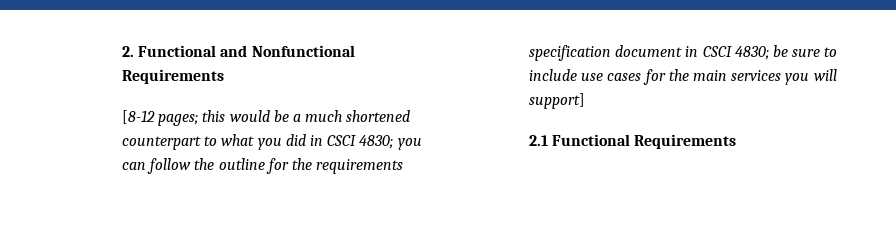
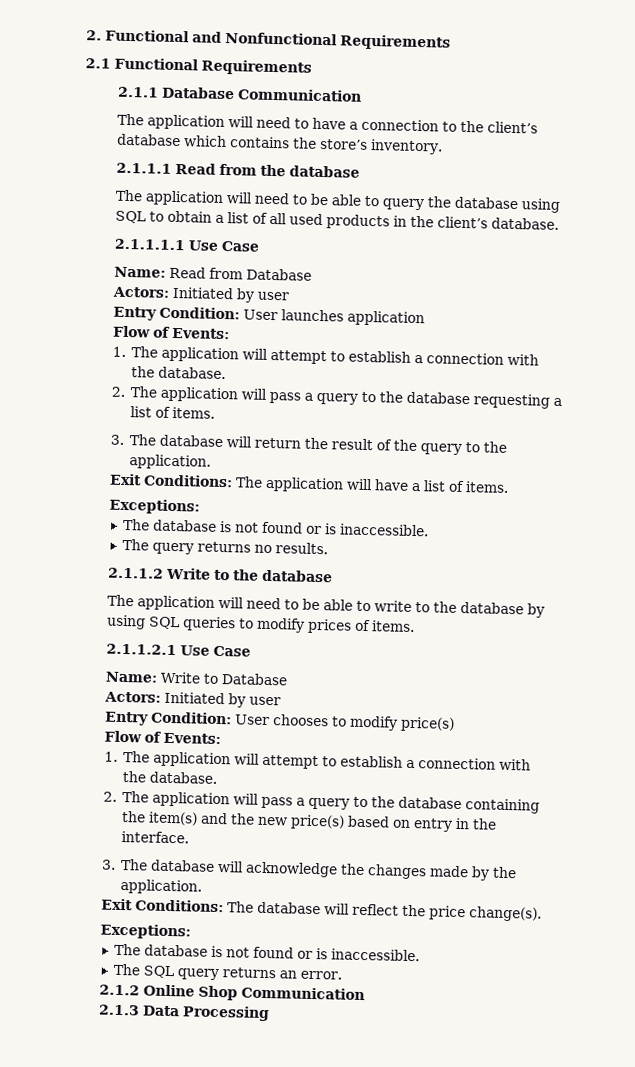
[122,110,411,126] [122,134,422,150] [122,158,404,174] [529,45,838,61] [529,69,837,85] [529,93,586,109] [529,134,737,149] [8-12 pages; this would be a much shortened counterpart to what you did in CSCI 4830; you can follow the outline for the requirements specification document in CSCI 4830; be sure to include use cases for the main services you will support] // 2.1 Functional Requirements -> [85,57,313,76] [117,86,362,102] [116,113,538,134] [116,133,443,155] [115,162,360,178] [114,189,560,213] [114,210,559,230] [113,238,260,252] [113,266,312,281] [111,286,290,303] [112,306,425,327] [112,325,230,340] [111,346,540,366] [131,366,227,380] [110,386,563,409] [130,406,216,419] [109,434,508,455] [129,454,212,470] [108,473,509,493] [108,498,200,515] [123,518,430,537] [122,538,329,555] [107,567,333,583] [106,594,545,618] [105,614,415,634] [105,643,251,657] [104,671,288,686] [103,691,281,708] [103,711,455,732] [103,730,221,745] [103,751,532,771] [122,771,219,784] [102,791,541,814] [121,811,498,832] [121,830,190,844] [100,858,518,881] [120,878,203,895] [100,898,542,922] [99,923,191,940] [114,943,421,962] [113,963,343,981] [98,984,365,1001] [97,1004,270,1022] 2.1 Functional Requirements // 2.1.1 Database Communication // The application will need to have a connection to the client’s database which contains the store’s inventory. // 2.1.1.1 Read from the database // The application will need to be able to query the database using SQL to obtain a list of all used products in the client’s database. // 2.1.1.1.1 Use Case // Name: Read from Database // Actors: Initiated by user // Entry Condition: User launches application // Flow of Events: // 1. The application will attempt to establish a connection with the database. // 2. The application will pass a query to the database requesting a list of items. // 3. The database will return the result of the query to the application. // Exit Conditions: The application will have a list of items. // Exceptions: // The database is not found or is inaccessible. // The query returns no results. // 2.1.1.2 Write to the database // The application will need to be able to write to the database by using SQL queries to modify prices of items. // 2.1.1.2.1 Use Case // Name: Write to Database // Actors: Initiated by user // Entry Condition: User chooses to modify price(s) // Flow of Events: // 1. The application will attempt to establish a connection with the database. // 2. The application will pass a query to the database containing the item(s) and the new price(s) based on entry in the interface. // 3. The database will acknowledge the changes made by the application. // Exit Conditions: The database will reflect the price change(s). // Exceptions: // The database is not found or is inaccessible. // The SQL query returns an error. // 2.1.2 Online Shop Communication // 2.1.3 Data Processing

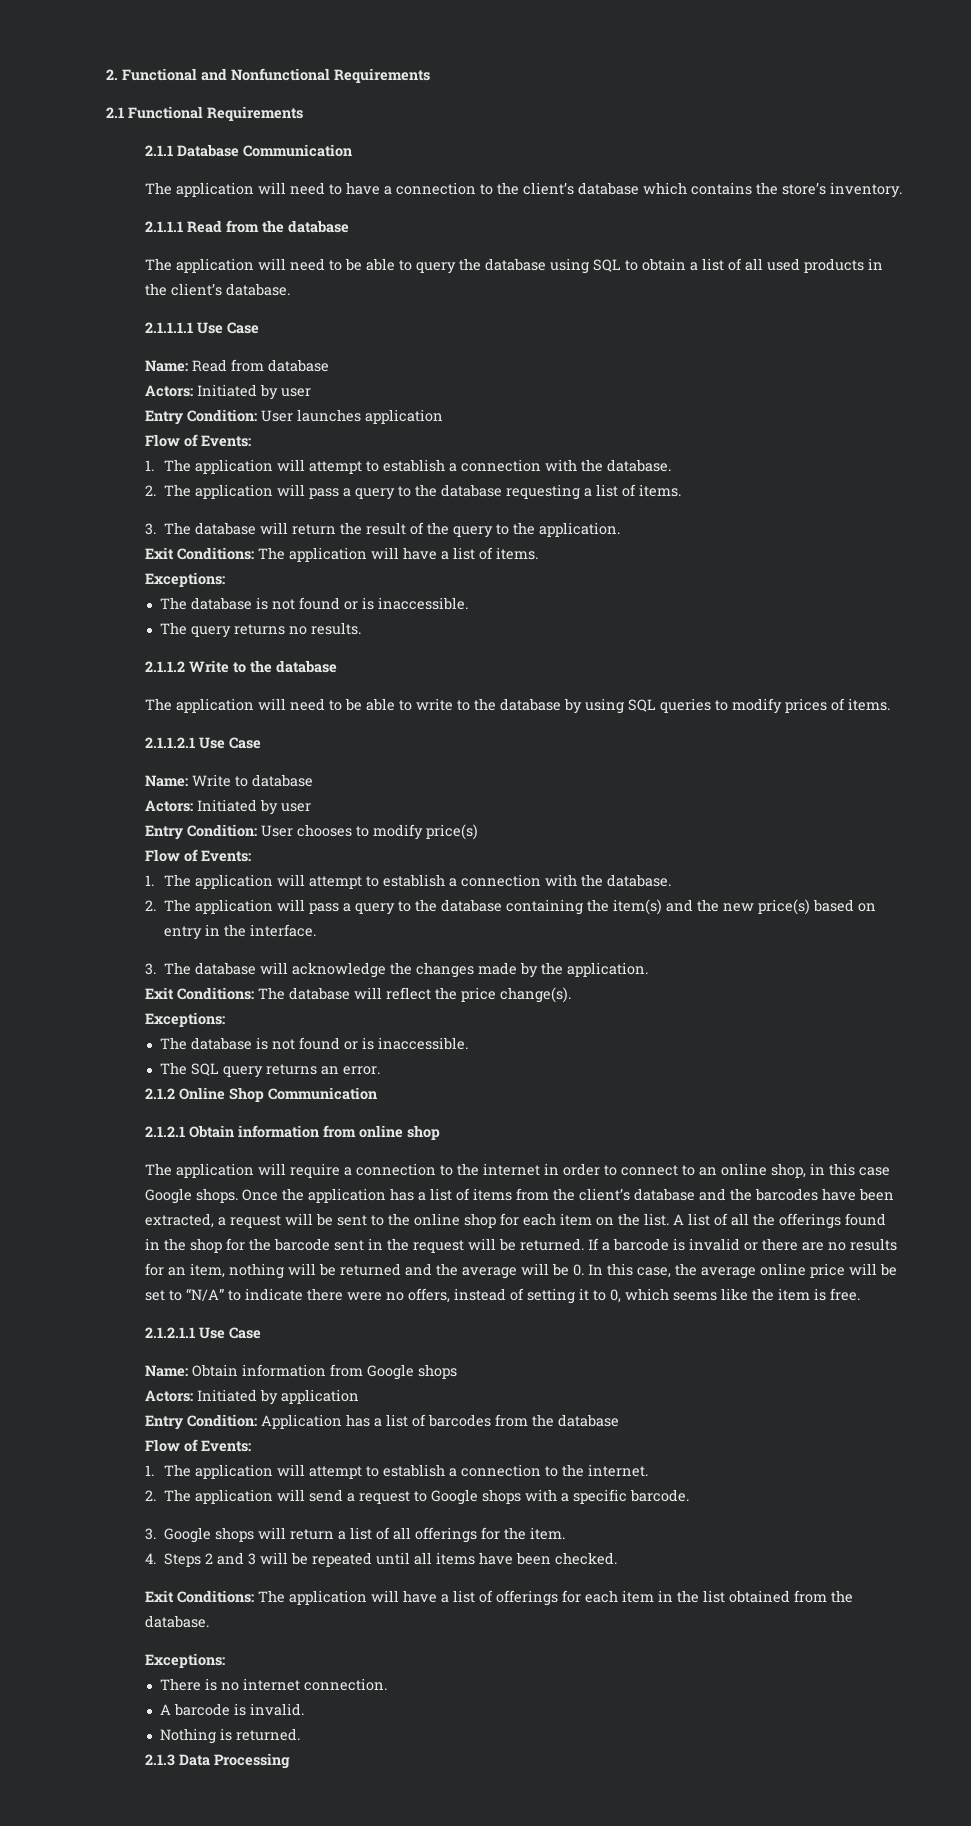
[245,268,312,281] Database -> [267,359,329,372] database
[220,673,288,686] Database -> [251,774,313,787] database
(365, 993) none -> [144,1125,440,1140] [144,1163,890,1178] [144,1188,894,1204] [144,1213,886,1229] [144,1238,897,1253] [144,1263,897,1279] [144,1288,860,1304] [144,1327,261,1339] [144,1364,457,1380] [144,1389,359,1405] [144,1414,619,1430] [144,1439,251,1452] [144,1464,648,1479] [144,1489,689,1505] [144,1527,565,1543] [144,1552,617,1567] [144,1590,853,1606] [144,1615,209,1628] [144,1653,225,1668] [160,1678,388,1691] [160,1703,305,1716] [160,1728,301,1744] // 2.1.2.1 Obtain information from online shop // The application will require a connection to the internet in order to connect to an online shop, in this case Google shops. Once the application has a list of items from the client’s database and the barcodes have been extracted, a request will be sent to the online shop for each item on the list. A list of all the offerings found in the shop for the barcode sent in the request will be returned. If a barcode is invalid or there are no results for an item, nothing will be returned and the average will be 0. In this case, the average online price will be set to “N/A” to indicate there were no offers, instead of setting it to 0, which seems like the item is free. // 2.1.2.1.1 Use Case // Name: Obtain information from Google shops // Actors: Initiated by application // Entry Condition: Application has a list of barcodes from the database // Flow of Events: // 1. The application will attempt to establish a connection to the internet. // 2. The application will send a request to Google shops with a specific barcode. // 3. Google shops will return a list of all offerings for the item. // 4. Steps 2 and 3 will be repeated until all items have been checked. // Exit Conditions: The application will have a list of offerings for each item in the list obtained from the database. // Exceptions: // There is no internet connection. // A barcode is invalid. // Nothing is returned.

